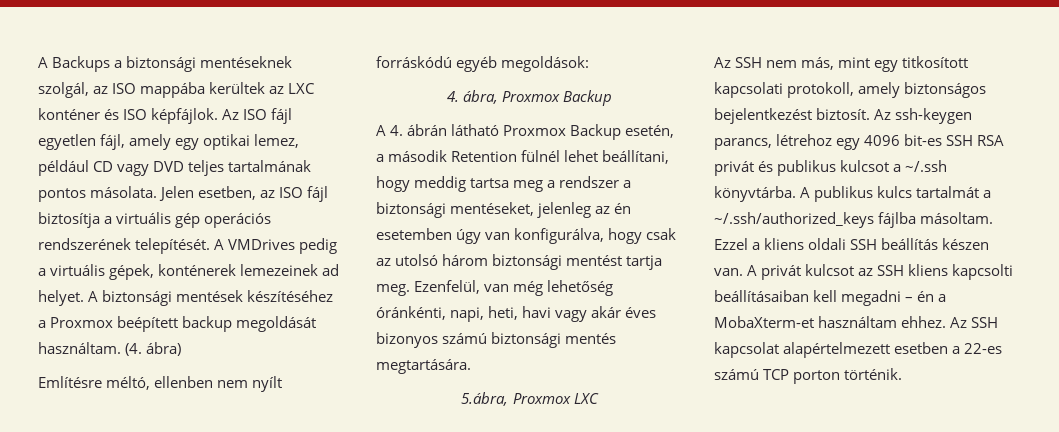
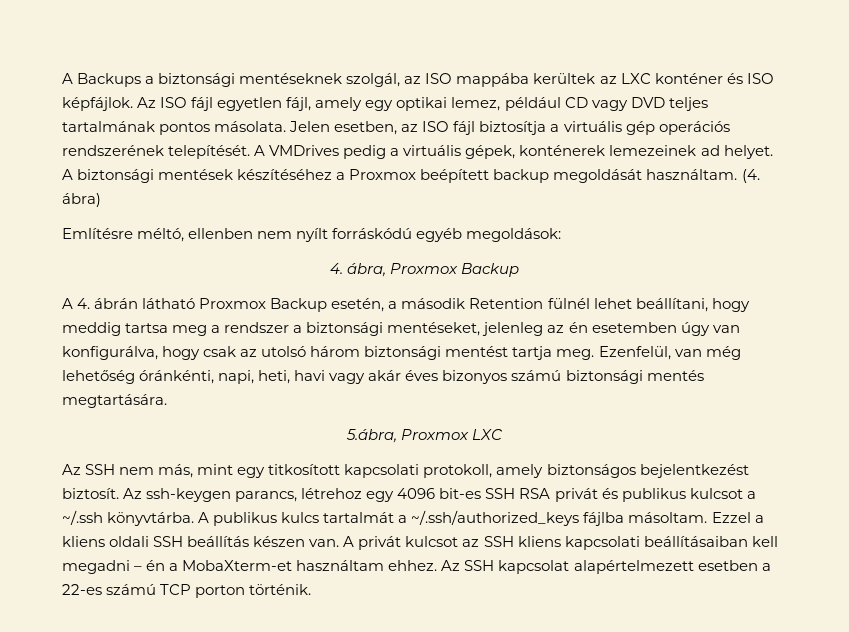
[952,264,1014,280] kapcsolti -> [564,536,640,550] kapcsolati

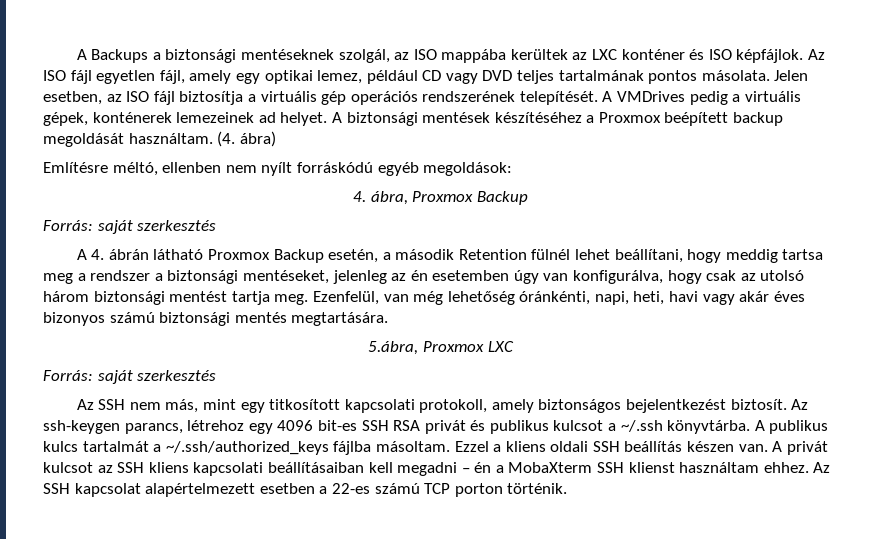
(520, 270) none -> [43,220,217,234] // Forrás: saját szerkesztés
(504, 434) none -> [43,370,217,384] // Forrás: saját szerkesztés
[182,560,293,571] MobaXterm-et -> [508,462,675,473] MobaXterm SSH klienst

